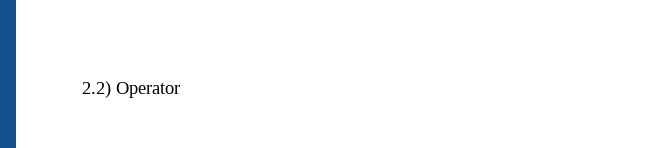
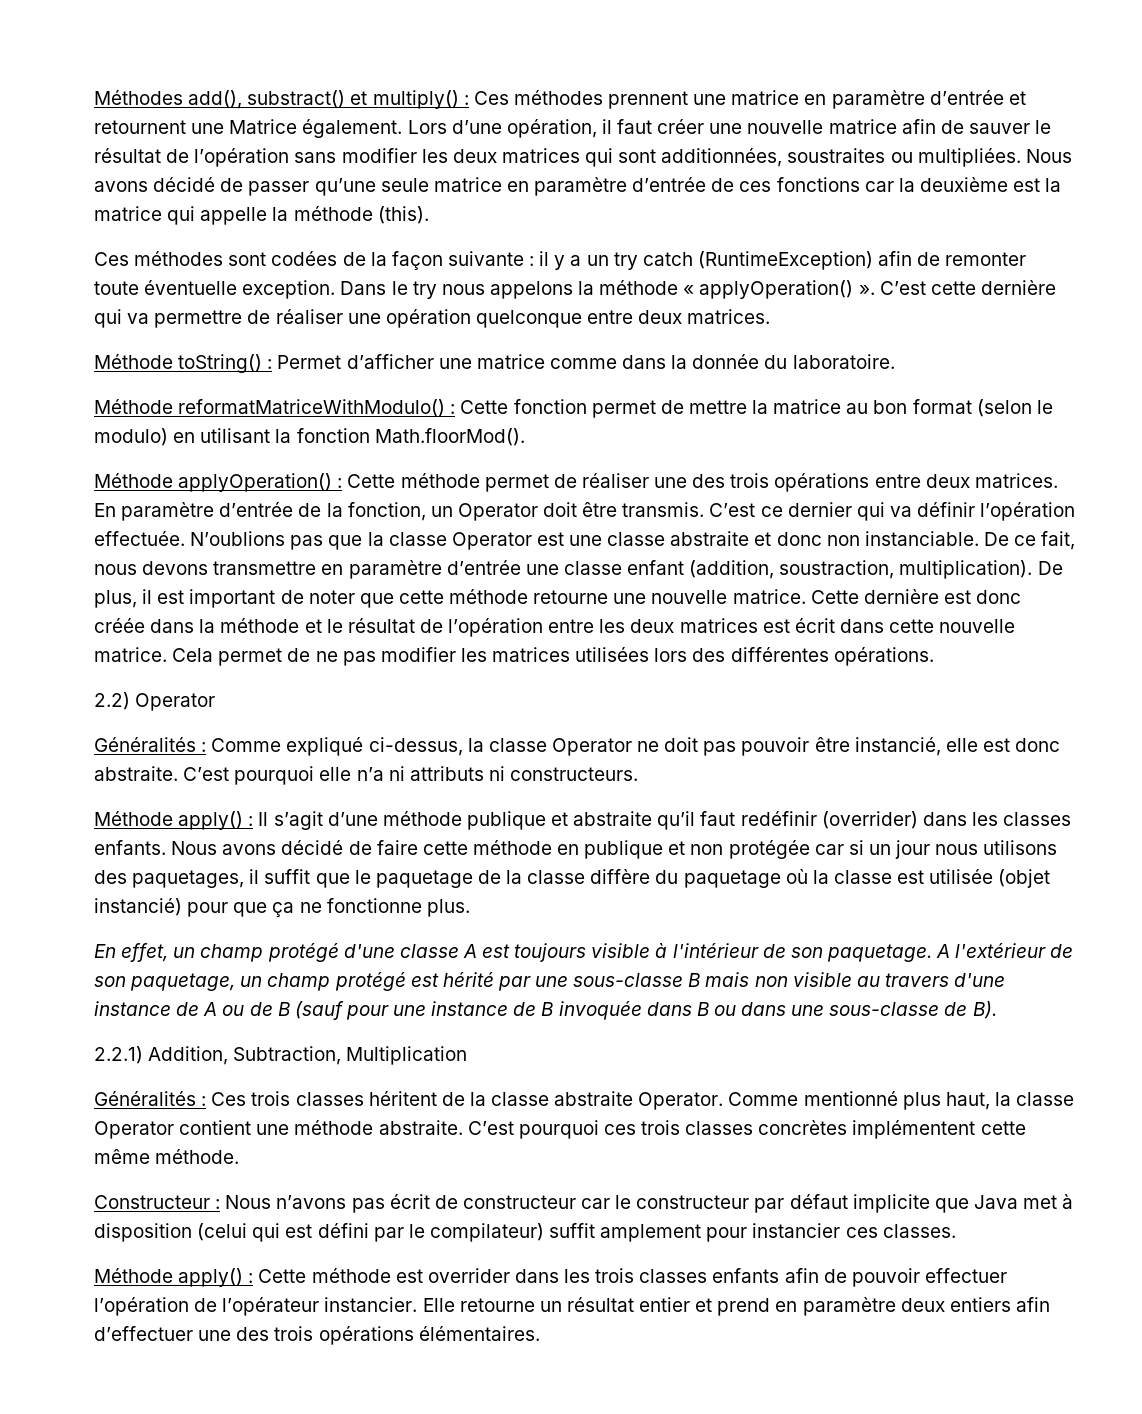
[82,81,180,98] 2.2) Operator -> [94,90,1026,109] [94,119,1052,138] [94,148,1072,167] [94,177,1062,196] [94,206,429,225] [94,251,1027,270] [94,280,1056,299] [94,309,771,328] [94,354,895,373] [94,399,1053,418] [94,428,525,446] [94,473,1058,492] [94,502,1076,521] [94,531,1076,550] [94,560,1063,579] [94,589,1022,608] [94,618,1016,637] [94,647,934,666] [94,692,216,711] [94,737,1061,756] [94,766,639,785] [94,811,1072,830] [94,840,1058,859] [94,868,1051,888] [94,898,470,917] [94,943,1074,962] [94,972,1006,991] [94,1001,997,1020] [94,1046,468,1065] [94,1091,1075,1110] [94,1120,1026,1139] [94,1149,240,1164] [94,1194,1074,1213] [94,1223,956,1242] [94,1268,1007,1287] [94,1297,1050,1316] [94,1326,540,1345] Méthodes add(), substract() et multiply() : Ces méthodes prennent une matrice en paramètre d’entrée et retournent une Matrice également. Lors d’une opération, il faut créer une nouvelle matrice afin de sauver le résultat de l’opération sans modifier les deux matrices qui sont additionnées, soustraites ou multipliées. Nous avons décidé de passer qu’une seule matrice en paramètre d’entrée de ces fonctions car la deuxième est la matrice qui appelle la méthode (this). // Ces méthodes sont codées de la façon suivante : il y a un try catch (RuntimeException) afin de remonter toute éventuelle exception. Dans le try nous appelons la méthode « applyOperation() ». C’est cette dernière qui va permettre de réaliser une opération quelconque entre deux matrices. // Méthode toString() : Permet d’afficher une matrice comme dans la donnée du laboratoire. // Méthode reformatMatriceWithModulo() : Cette fonction permet de mettre la matrice au bon format (selon le modulo) en utilisant la fonction Math.floorMod(). // Méthode applyOperation() : Cette méthode permet de réaliser une des trois opérations entre deux matrices. En paramètre d’entrée de la fonction, un Operator doit être transmis. C’est ce dernier qui va définir l’opération effectuée. N’oublions pas que la classe Operator est une classe abstraite et donc non instanciable. De ce fait, nous devons transmettre en paramètre d’entrée une classe enfant (addition, soustraction, multiplication). De plus, il est important de noter que cette méthode retourne une nouvelle matrice. Cette dernière est donc créée dans la méthode et le résultat de l’opération entre les deux matrices est écrit dans cette nouvelle matrice. Cela permet de ne pas modifier les matrices utilisées lors des différentes opérations. // 2.2) Operator // Généralités : Comme expliqué ci-dessus, la classe Operator ne doit pas pouvoir être instancié, elle est donc abstraite. C’est pourquoi elle n’a ni attributs ni constructeurs. // Méthode apply() : Il s’agit d’une méthode publique et abstraite qu’il faut redéfinir (overrider) dans les classes enfants. Nous avons décidé de faire cette méthode en publique et non protégée car si un jour nous utilisons des paquetages, il suffit que le paquetage de la classe diffère du paquetage où la classe est utilisée (objet instancié) pour que ça ne fonctionne plus. // En effet, un champ protégé d'une classe A est toujours visible à l'intérieur de son paquetage. A l'extérieur de son paquetage, un champ protégé est hérité par une sous-classe B mais non visible au travers d'une instance de A ou de B (sauf pour une instance de B invoquée dans B ou dans une sous-classe de B). // 2.2.1) Addition, Subtraction, Multiplication // Généralités : Ces trois classes héritent de la classe abstraite Operator. Comme mentionné plus haut, la classe Operator contient une méthode abstraite. C’est pourquoi ces trois classes concrètes implémentent cette même méthode. // Constructeur : Nous n’avons pas écrit de constructeur car le constructeur par défaut implicite que Java met à disposition (celui qui est défini par le compilateur) suffit amplement pour instancier ces classes. // Méthode apply() : Cette méthode est overrider dans les trois classes enfants afin de pouvoir effectuer l’opération de l’opérateur instancier. Elle retourne un résultat entier et prend en paramètre deux entiers afin d’effectuer une des trois opérations élémentaires.

